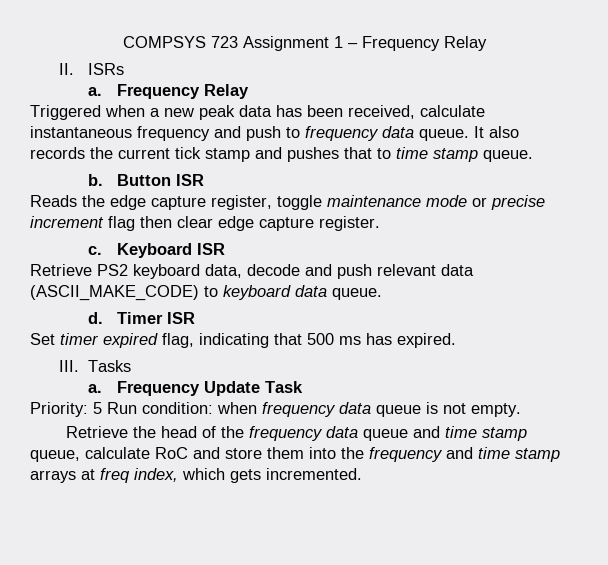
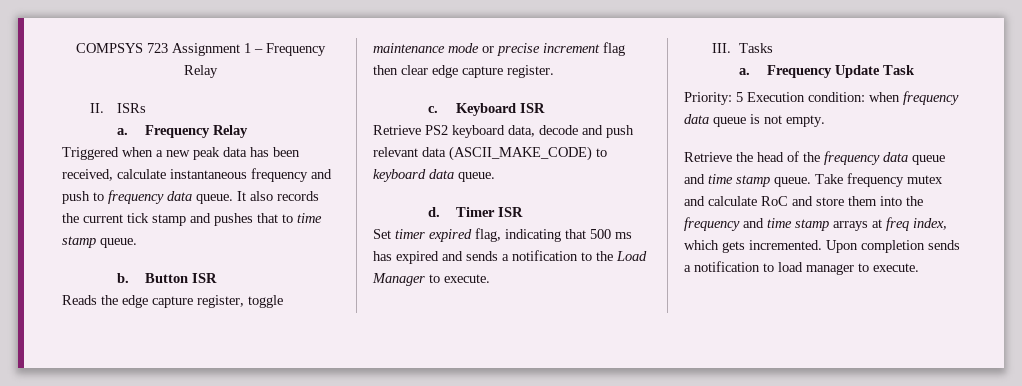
[397,333,456,348] expired. -> [396,250,647,264] [372,273,490,286] expired and sends a notification to the Load Manager to execute.
[107,402,137,414] Run -> [747,92,805,102] Execution
[30,450,80,462] queue, -> [774,173,943,187] [684,196,705,206] queue. Take frequency mutex and
(362, 474) none -> [826,240,960,253] [684,261,919,275] Upon completion sends a notification to load manager to execute.

